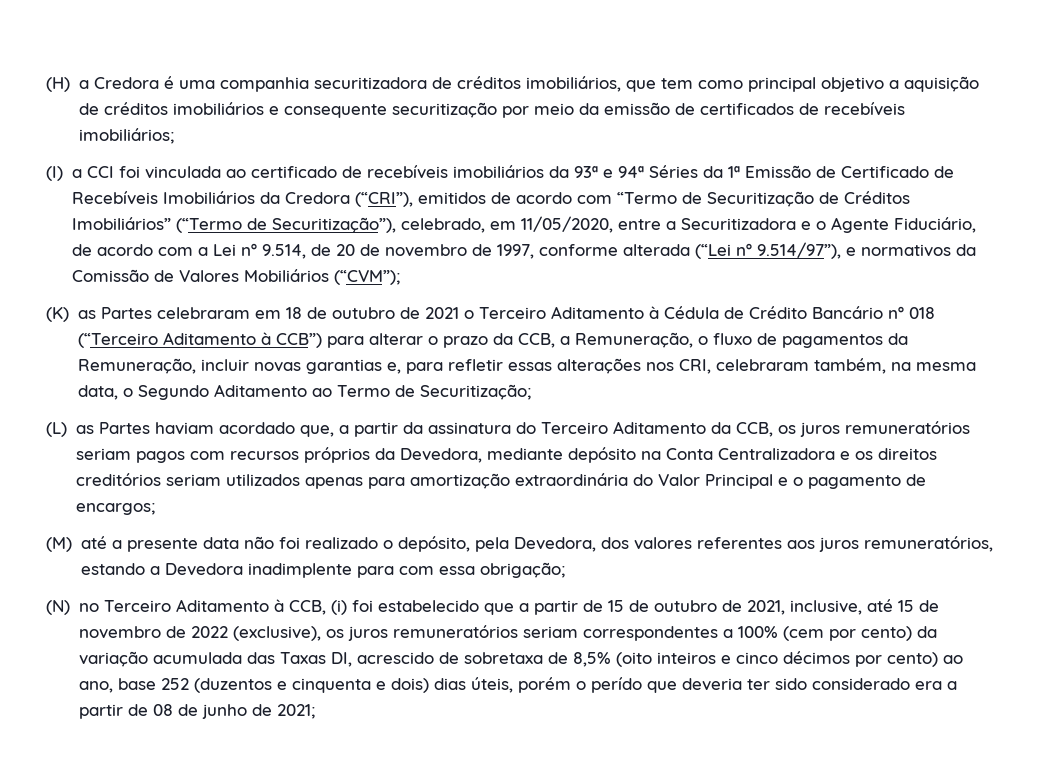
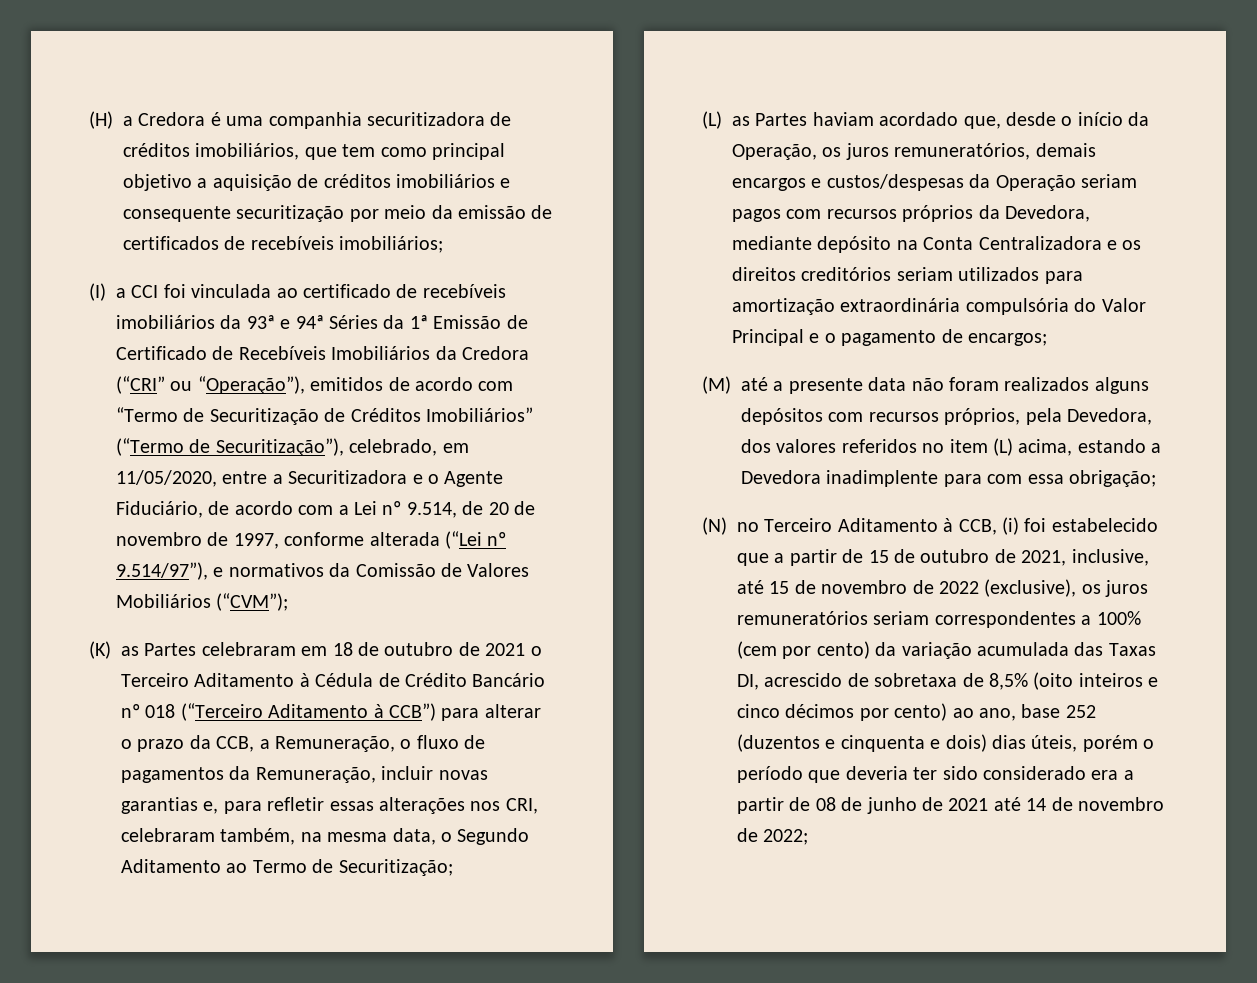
[354,192,413,207] (“CRI”), -> [116,376,305,394] (“CRI” ou “Operação”),
[338,421,970,437] a partir da assinatura do Terceiro Aditamento da CCB, os juros remuneratórios -> [1006,112,1150,126] [732,143,1096,160] [732,174,1076,191] desde o início da Operação, os juros remuneratórios, demais encargos e custos/despesas da Operação
[304,477,363,489] apenas -> (1040, 274) none
(628, 479) none -> [965,298,1069,315] compulsória
[278,536,993,552] foi realizado o depósito, pela Devedora, dos valores referentes aos juros remuneratórios, -> [949,377,1149,394] [741,408,1152,425] [741,438,1073,456] foram realizados alguns depósitos com recursos próprios, pela Devedora, dos valores referidos no item (L) acima,
[590,677,642,693] perído -> [737,766,803,783] período
[276,704,315,719] 2021; -> [948,797,1164,811] [737,828,809,845] 2021 até 14 de novembro de 2022;

